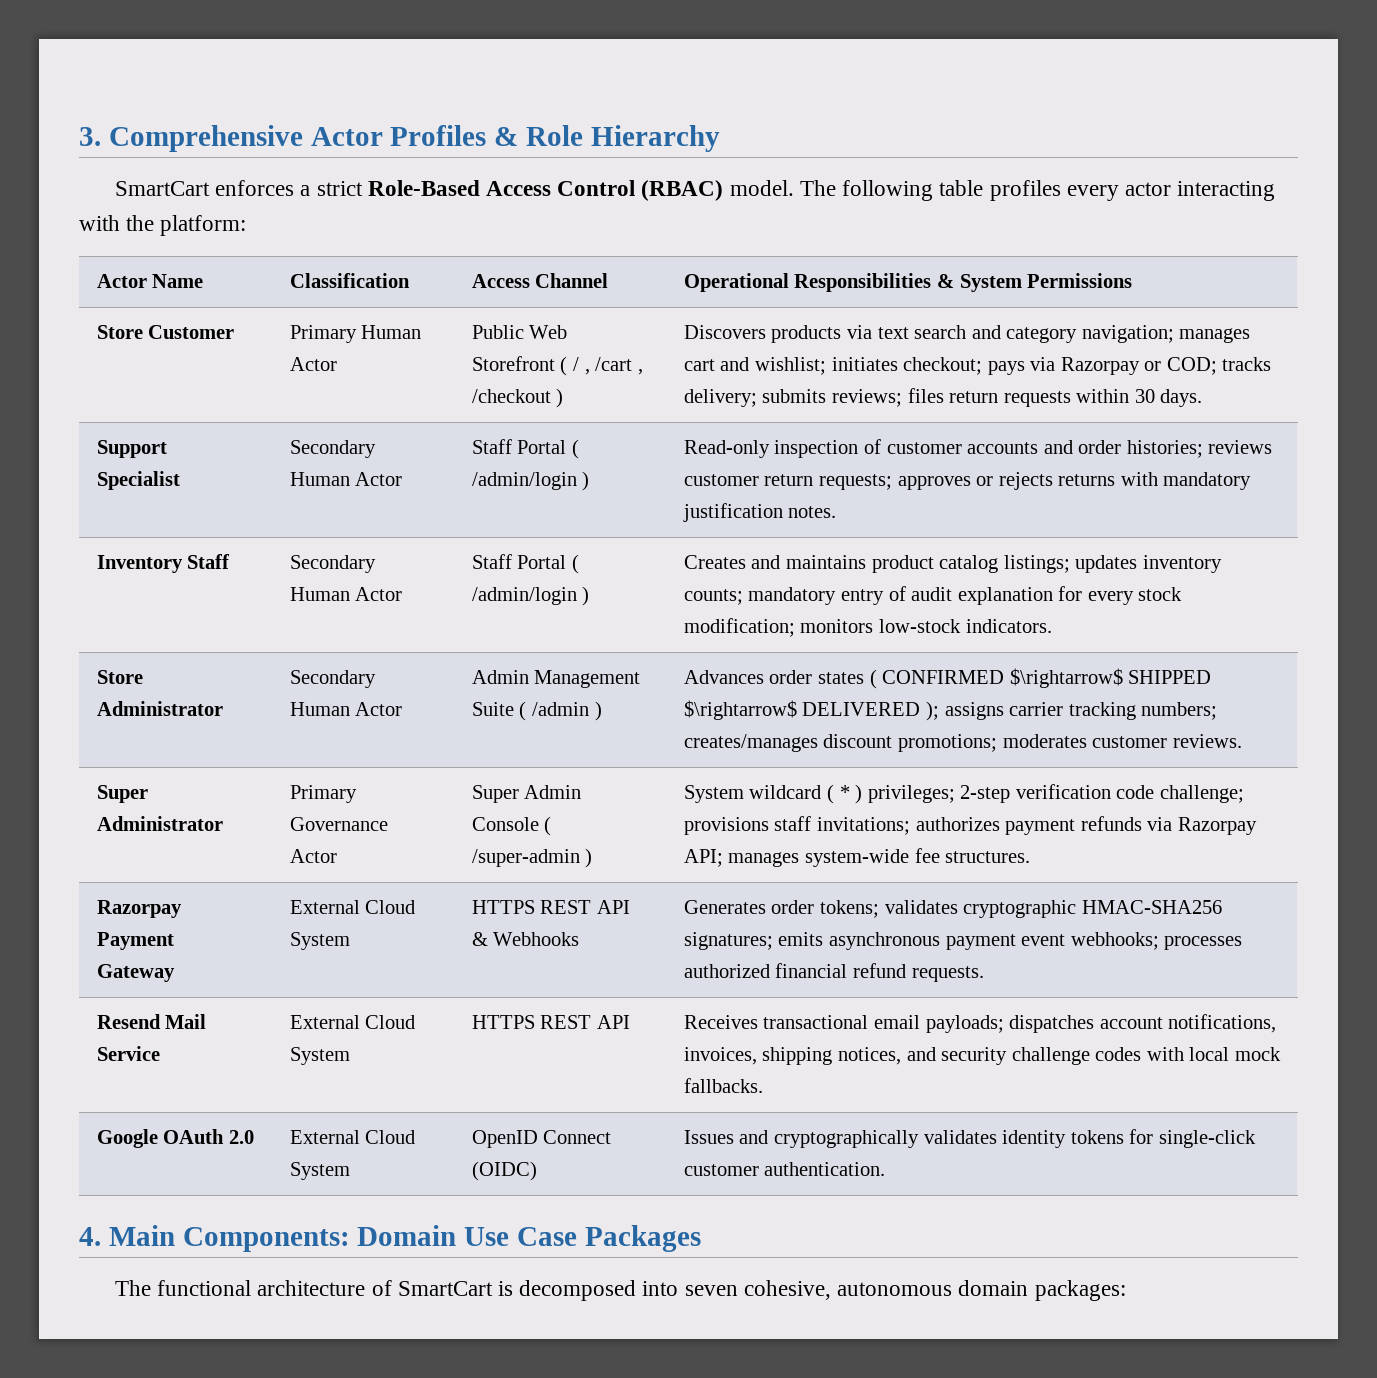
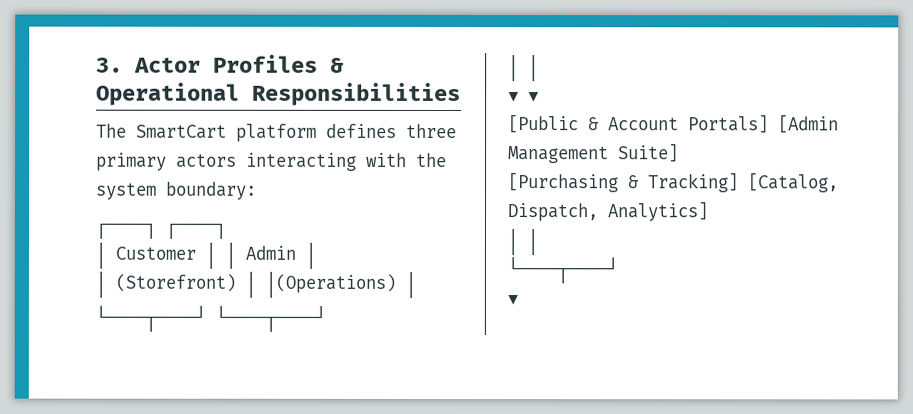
[108,125,303,152] Comprehensive -> (123, 65) none
[526,125,720,152] [114,180,1276,201] [79,215,247,236] [96,274,204,288] [289,273,410,288] [471,273,609,288] [683,273,1133,292] [96,325,235,339] [289,325,422,343] [289,357,337,371] [471,325,568,339] [471,356,643,376] [471,388,564,408] [683,325,1251,343] [683,357,1272,375] [683,388,1203,407] [96,440,167,458] [96,471,180,490] [289,440,376,458] [289,472,403,486] [471,439,580,459] [471,471,590,491] [683,439,1273,458] [683,472,1252,490] [682,503,837,522] [96,554,231,573] [289,555,376,573] [289,587,403,601] [471,554,580,574] [471,586,590,606] [683,555,1222,573] [683,586,1183,605] [683,618,1052,637] [96,670,143,684] [96,701,223,716] [289,670,376,688] [289,702,403,716] [471,670,641,688] [471,701,602,721] [683,668,1212,689] [683,700,1218,721] [683,734,1242,752] [96,785,148,803] [96,816,223,831] [289,785,357,803] [289,817,388,831] [289,849,337,863] [471,785,582,803] [471,816,552,836] [471,848,593,868] [683,784,1244,804] [683,816,1257,835] [683,848,1031,867] [96,900,182,918] [96,932,174,950] [96,964,175,982] [289,900,416,914] [289,932,350,950] [471,900,631,914] [471,932,580,946] [683,900,1222,918] [683,932,1243,950] [683,963,984,982] [96,1014,207,1029] [96,1046,160,1061] [289,1015,416,1029] [289,1047,350,1065] [471,1015,631,1029] [683,1014,1277,1033] [683,1047,1281,1065] [683,1078,763,1093] [96,1129,255,1148] [289,1130,416,1144] [289,1162,350,1180] [471,1130,612,1148] [471,1161,537,1181] [683,1129,1256,1148] [683,1162,886,1176] [79,1225,701,1252] [114,1280,1126,1301] Role Hierarchy // SmartCart enforces a strict Role-Based Access Control (RBAC) model. The following table profiles every actor interacting with the platform: // Actor Name | Classification | Access Channel | Operational Responsibilities & System Permissions // Store Customer | Primary Human Actor | Public Web Storefront ( / , /cart , /checkout ) | Discovers products via text search and category navigation; manages cart and wishlist; initiates checkout; pays via Razorpay or COD; tracks delivery; submits reviews; files return requests within 30 days. // Support Specialist | Secondary Human Actor | Staff Portal ( /admin/login ) | Read-only inspection of customer accounts and order histories; reviews customer return requests; approves or rejects returns with mandatory justification notes. // Inventory Staff | Secondary Human Actor | Staff Portal ( /admin/login ) | Creates and maintains product catalog listings; updates inventory counts; mandatory entry of audit explanation for every stock modification; monitors low-stock indicators. // Store Administrator | Secondary Human Actor | Admin Management Suite ( /admin ) | Advances order states ( CONFIRMED $\rightarrow$ SHIPPED $\rightarrow$ DELIVERED ); assigns carrier tracking numbers; creates/manages discount promotions; moderates customer reviews. // Super Administrator | Primary Governance Actor | Super Admin Console ( /super-admin ) | System wildcard ( * ) privileges; 2-step verification code challenge; provisions staff invitations; authorizes payment refunds via Razorpay API; manages system-wide fee structures. // Razorpay Payment Gateway | External Cloud System | HTTPS REST API & Webhooks | Generates order tokens; validates cryptographic HMAC-SHA256 signatures; emits asynchronous payment event webhooks; processes authorized financial refund requests. // Resend Mail Service | External Cloud System | HTTPS REST API | Receives transactional email payloads; dispatches account notifications, invoices, shipping notices, and security challenge codes with local mock fallbacks. // Google OAuth 2.0 | External Cloud System | OpenID Connect (OIDC) | Issues and cryptographically validates identity tokens for single-click customer authentication. // 4. Main Components: Domain Use Case Packages // The functional architecture of SmartCart is decomposed into seven cohesive, autonomous domain packages: -> [96,82,461,107] [96,123,457,142] [96,152,447,171] [96,181,257,200] [95,223,226,240] [95,242,316,269] [95,271,416,298] [95,305,326,333] [508,55,539,82] [508,92,539,103] [508,114,839,134] [508,143,679,164] [508,172,839,193] [507,201,709,222] [507,229,538,256] [507,257,618,285] [507,295,518,306] Operational Responsibilities // The SmartCart platform defines three primary actors interacting with the system boundary: // ┌────┐ ┌────┐ // │ Customer │ │ Admin │ // │ (Storefront) │ │(Operations) │ // └────┬────┘ └────┬────┘ // │ │ // ▼ ▼ // [Public & Account Portals] [Admin Management Suite] // [Purchasing & Tracking] [Catalog, Dispatch, Analytics] // │ │ // └────┬────┘ // ▼

